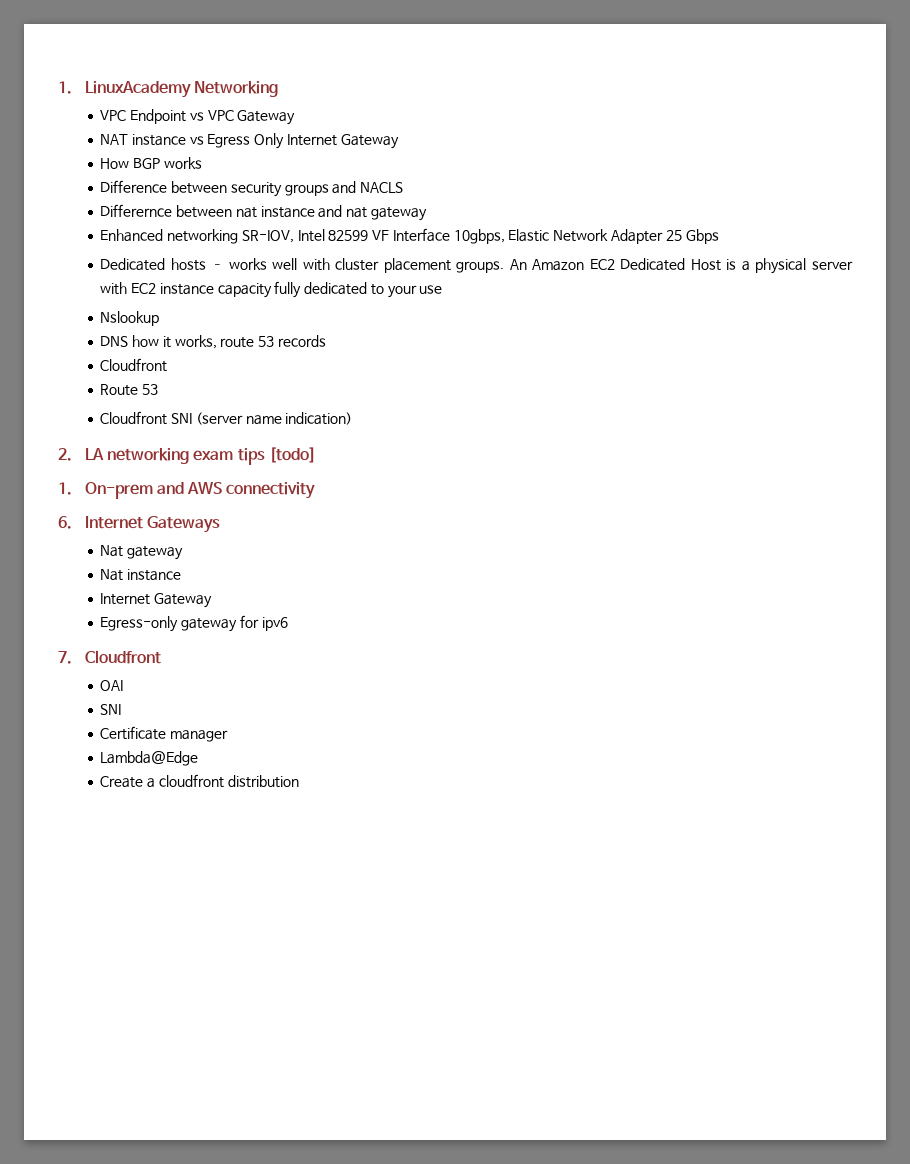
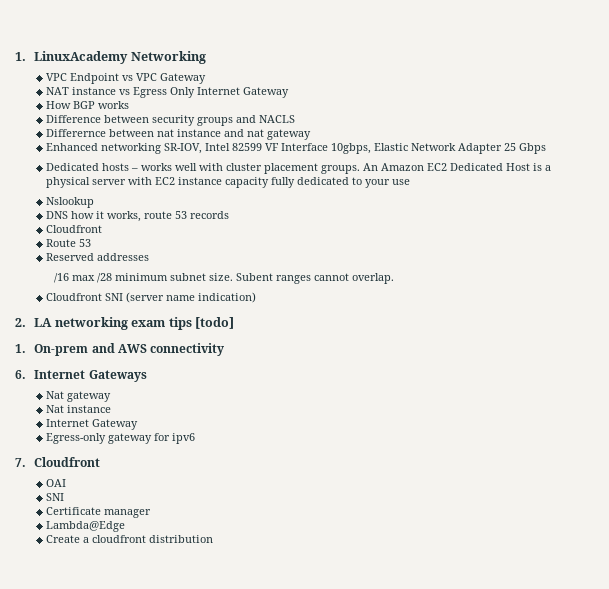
(158, 389) none -> [46,253,150,261] [53,273,394,284] // Reserved addresses // /16 max /28 minimum subnet size. Subent ranges cannot overlap.

